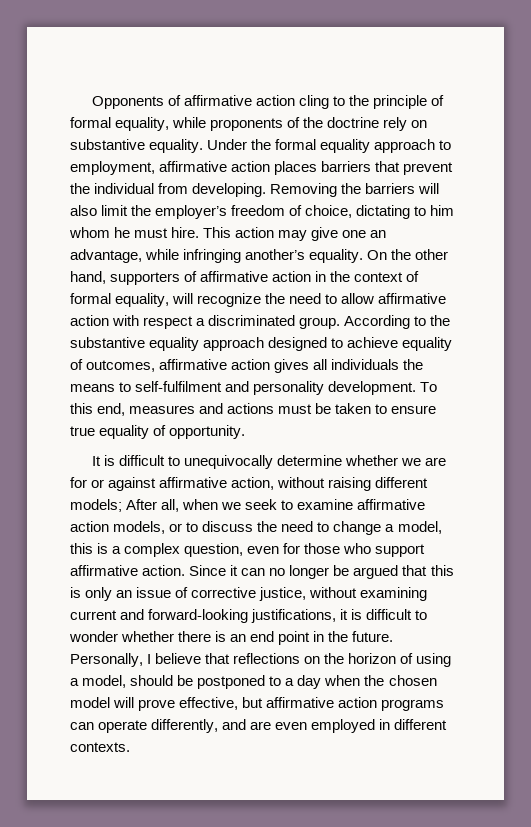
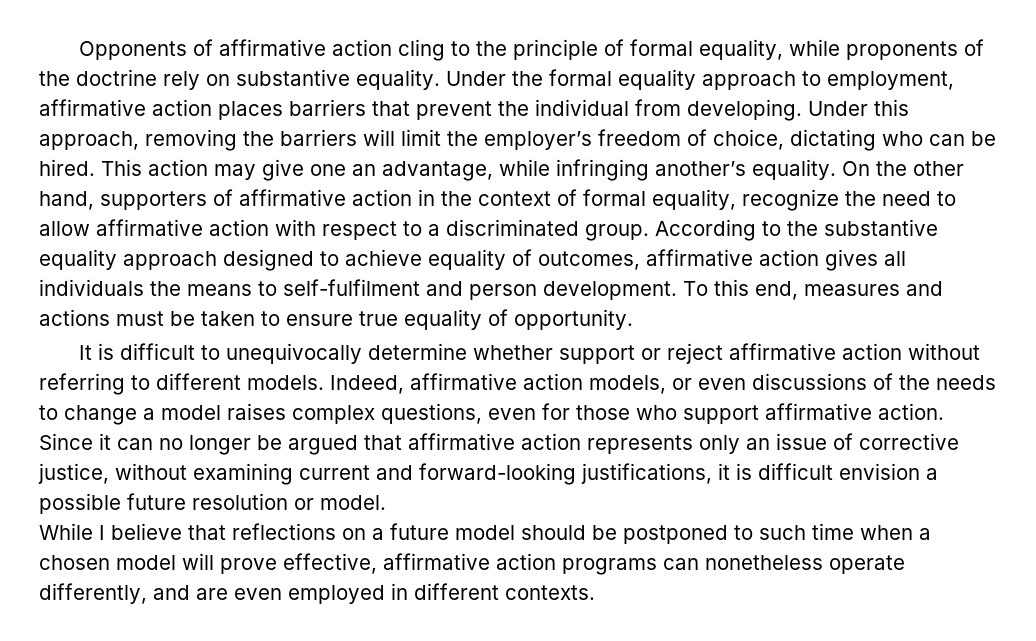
[270,183,338,197] Removing -> [808,99,909,116] [39,129,237,151] Under this approach, removing
[70,205,97,216] also -> (395, 137) none
[414,205,455,216] [69,227,200,238] to him whom he must hire. -> [882,131,996,146] [39,159,95,176] who can be hired.
[172,293,194,304] will -> (736, 199) none
(194, 322) none -> [403,221,422,236] to
[253,381,325,395] personality -> [469,284,537,300] person
[400,457,447,466] [70,477,429,491] [70,499,426,512] [70,521,442,535] [70,543,244,557] we are for or against affirmative action, without raising different models; After all, when we seek to examine affirmative action models, or to discuss the need to change a model, this is a complex question, -> [558,343,980,364] [39,373,996,395] [39,403,482,425] support or reject affirmative action without referring to different models. Indeed, affirmative action models, or even discussions of the needs to change a model raises complex questions,
[430,565,454,576] [70,587,81,598] this is -> [408,433,693,454] affirmative action represents
[415,610,428,620] [69,631,394,645] [70,653,143,667] to wonder whether there is an end point in the future. Personally, -> [839,463,938,480] [39,493,386,514] [39,523,93,540] envision a possible future resolution or model. // While
[324,653,452,667] [70,675,385,689] the horizon of using a model, should be postponed to a day when the -> [372,523,931,544] a future model should be postponed to such time when a
[242,697,264,708] but -> (377, 563) none
(94, 726) none -> [705,555,823,570] nonetheless

